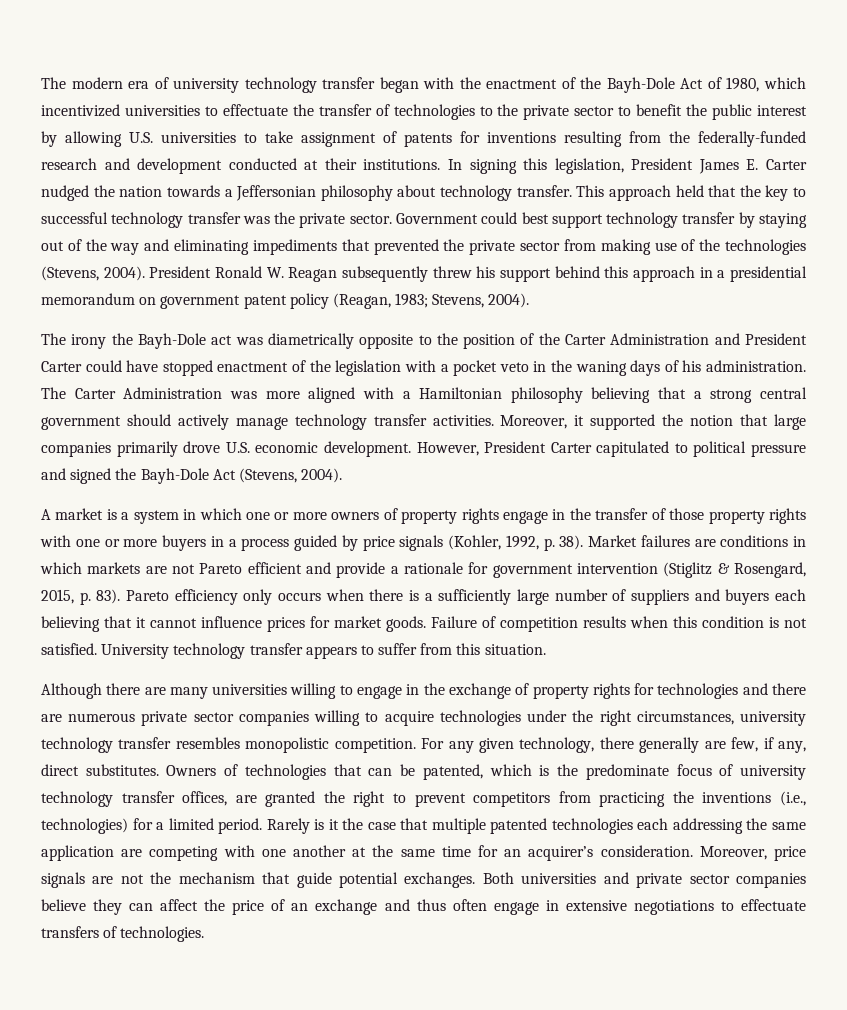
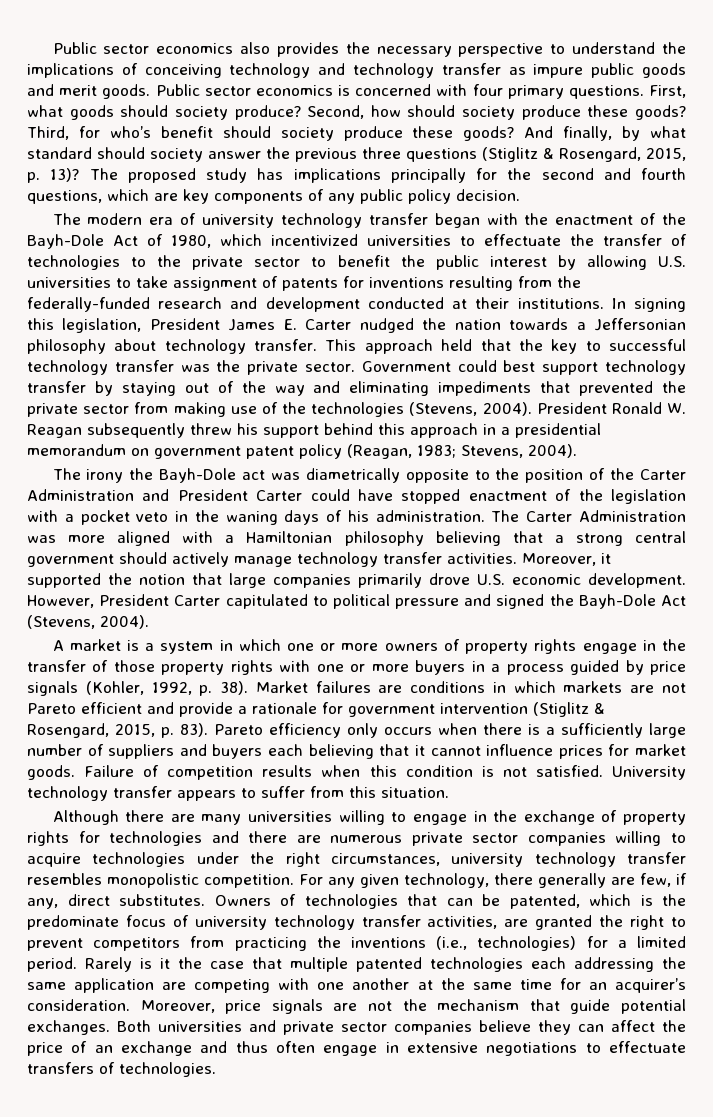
(41, 83) none -> [52,42,686,57] [27,63,686,78] [27,84,686,99] [27,105,686,120] [27,126,686,141] [27,147,686,162] [27,168,686,183] [27,189,520,204] Public sector economics also provides the necessary perspective to understand the implications of conceiving technology and technology transfer as impure public goods and merit goods. Public sector economics is concerned with four primary questions. First, what goods should society produce? Second, how should society produce these goods? Third, for who’s benefit should society produce these goods? And finally, by what standard should society answer the previous three questions (Stiglitz & Rosengard, 2015, p. 13)? The proposed study has implications principally for the second and fourth questions, which are key components of any public policy decision. //
[182,791,228,806] offices, -> [427,916,498,929] activities,

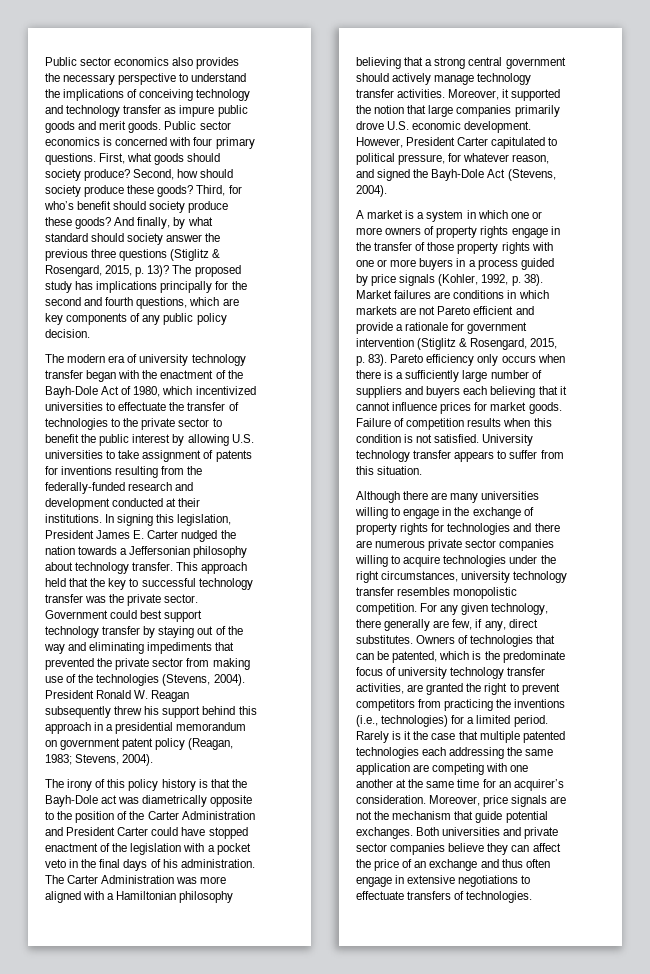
(124, 476) none -> [95,779,230,791] of this policy history is that
[225,511,278,525] waning -> [99,859,121,868] final
[395,598,460,609] pressure -> [398,153,550,165] pressure, for whatever reason,

